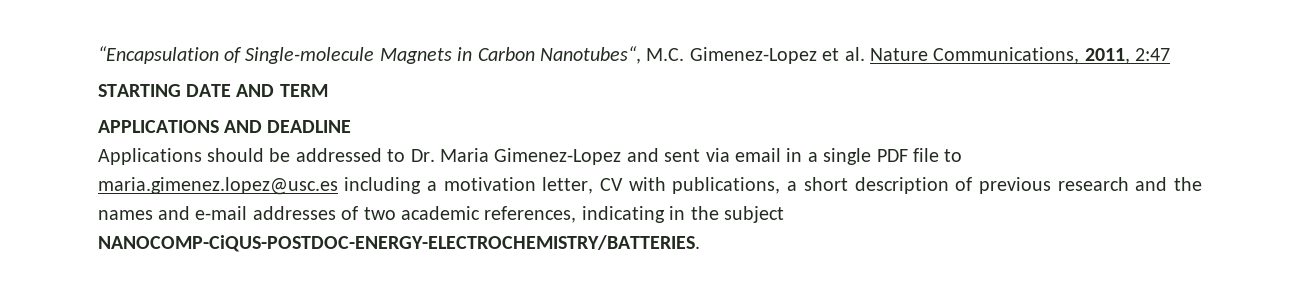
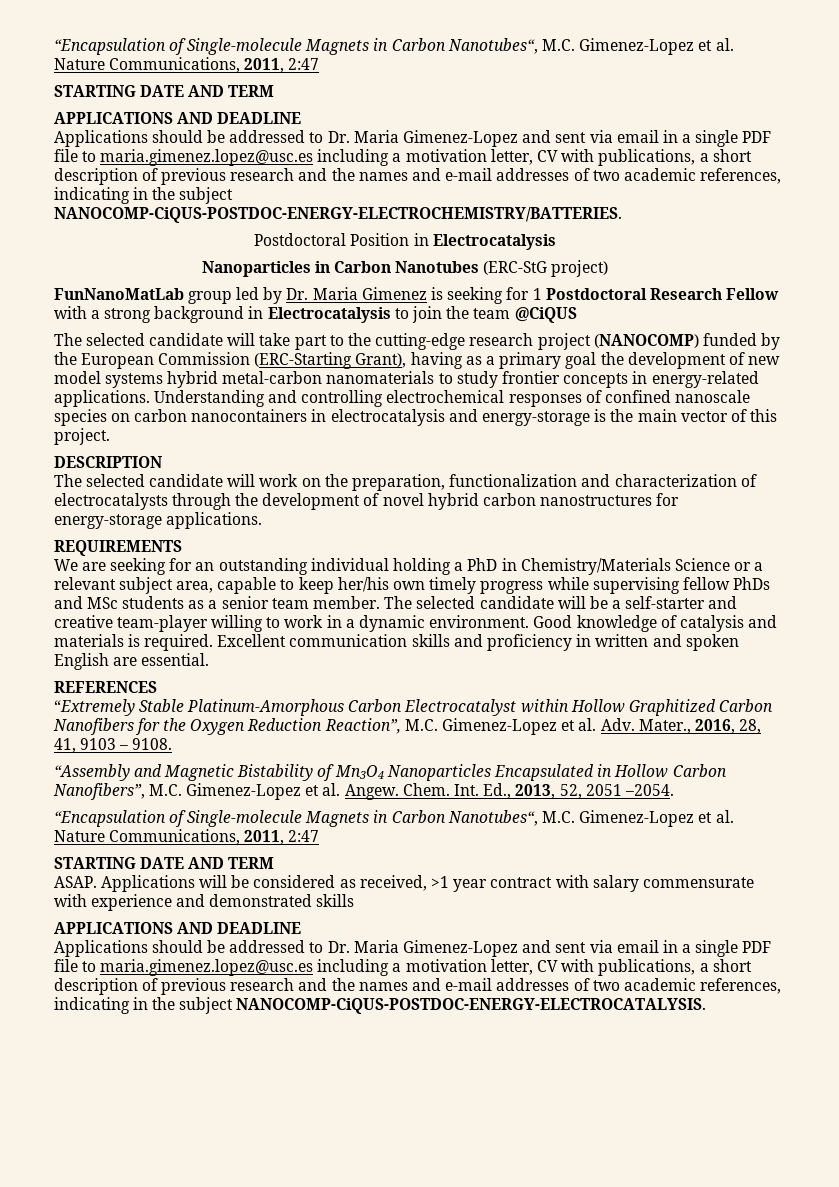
(700, 243) none -> [254,233,556,250] [201,260,609,277] [53,287,780,304] [53,306,577,323] [53,333,781,350] [53,352,781,369] [53,371,759,388] [53,390,751,407] [53,409,778,426] [53,428,110,445] [53,456,162,468] [53,474,757,491] [53,493,680,510] [53,512,262,529] [53,540,182,556] [53,558,764,575] [53,577,771,594] [53,596,738,609] [53,615,778,632] [53,634,739,651] [53,653,210,670] [53,681,157,693] [53,699,774,716] [52,718,762,735] [53,738,173,753] [53,764,727,781] [52,783,674,800] [53,810,734,827] [53,829,320,845] [53,857,275,869] [53,875,754,892] [53,894,355,911] [53,922,302,934] [53,940,772,957] [53,959,752,976] [53,978,782,995] [53,997,707,1014] // Postdoctoral Position in Electrocatalysis // Nanoparticles in Carbon Nanotubes (ERC-StG project) // FunNanoMatLab group led by Dr. Maria Gimenez is seeking for 1 Postdoctoral Research Fellow with a strong background in Electrocatalysis to join the team @CiQUS // The selected candidate will take part to the cutting-edge research project (NANOCOMP) funded by the European Commission (ERC-Starting Grant), having as a primary goal the development of new model systems hybrid metal-carbon nanomaterials to study frontier concepts in energy-related applications. Understanding and controlling electrochemical responses of confined nanoscale species on carbon nanocontainers in electrocatalysis and energy-storage is the main vector of this project. // DESCRIPTION // The selected candidate will work on the preparation, functionalization and characterization of electrocatalysts through the development of novel hybrid carbon nanostructures for energy-storage applications. // REQUIREMENTS // We are seeking for an outstanding individual holding a PhD in Chemistry/Materials Science or a relevant subject area, capable to keep her/his own timely progress while supervising fellow PhDs and MSc students as a senior team member. The selected candidate will be a self-starter and creative team-player willing to work in a dynamic environment. Good knowledge of catalysis and materials is required. Excellent communication skills and proficiency in written and spoken English are essential. // REFERENCES // “Extremely Stable Platinum-Amorphous Carbon Electrocatalyst within Hollow Graphitized Carbon Nanofibers for the Oxygen Reduction Reaction”, M.C. Gimenez-Lopez et al. Adv. Mater., 2016, 28, 41, 9103 – 9108. // “Assembly and Magnetic Bistability of Mn3O4 Nanoparticles Encapsulated in Hollow Carbon Nanofibers”, M.C. Gimenez-Lopez et al. Angew. Chem. Int. Ed., 2013, 52, 2051 –2054. // “Encapsulation of Single-molecule Magnets in Carbon Nanotubes“, M.C. Gimenez-Lopez et al. Nature Communications, 2011, 2:47 // STARTING DATE AND TERM // ASAP. Applications will be considered as received, >1 year contract with salary commensurate with experience and demonstrated skills // APPLICATIONS AND DEADLINE // Applications should be addressed to Dr. Maria Gimenez-Lopez and sent via email in a single PDF file to maria.gimenez.lopez@usc.es including a motivation letter, CV with publications, a short description of previous research and the names and e-mail addresses of two academic references, indicating in the subject NANOCOMP-CiQUS-POSTDOC-ENERGY-ELECTROCATALYSIS.

